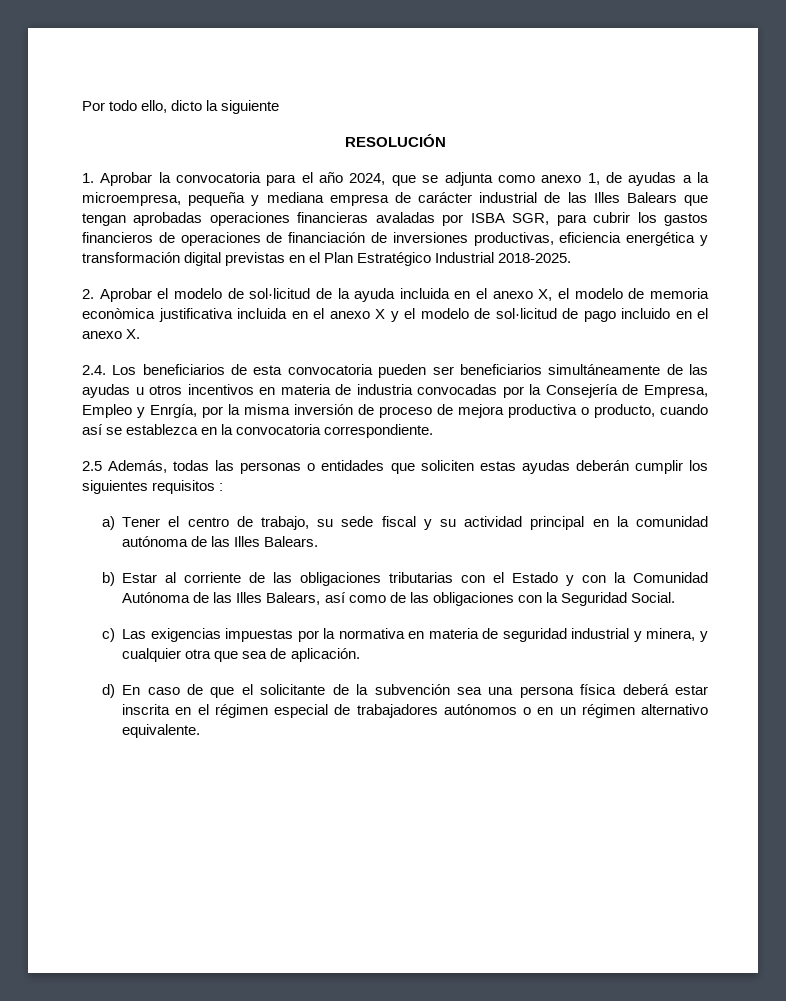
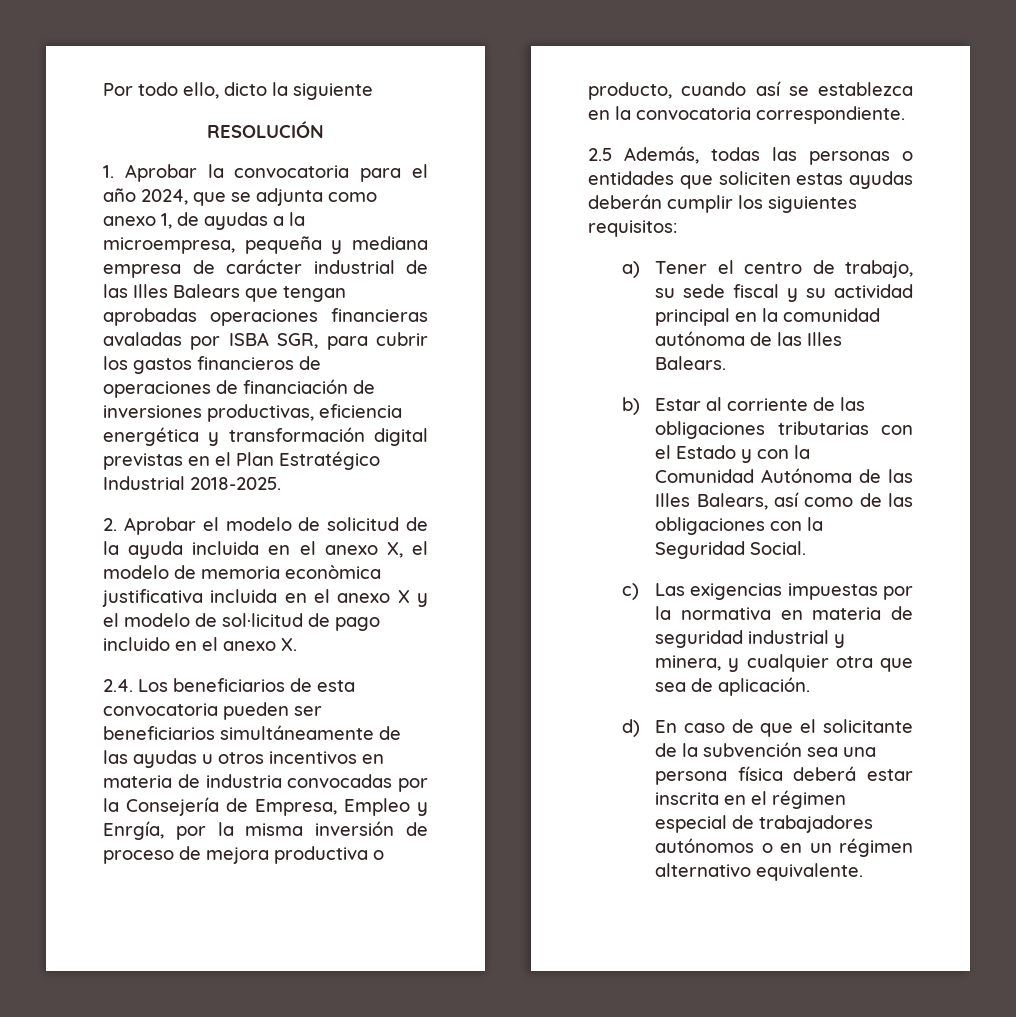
[249,288,311,299] sol·licitud -> [327,517,400,531] solicitud
[152,480,224,494] requisitos : -> [588,220,677,237] requisitos:

